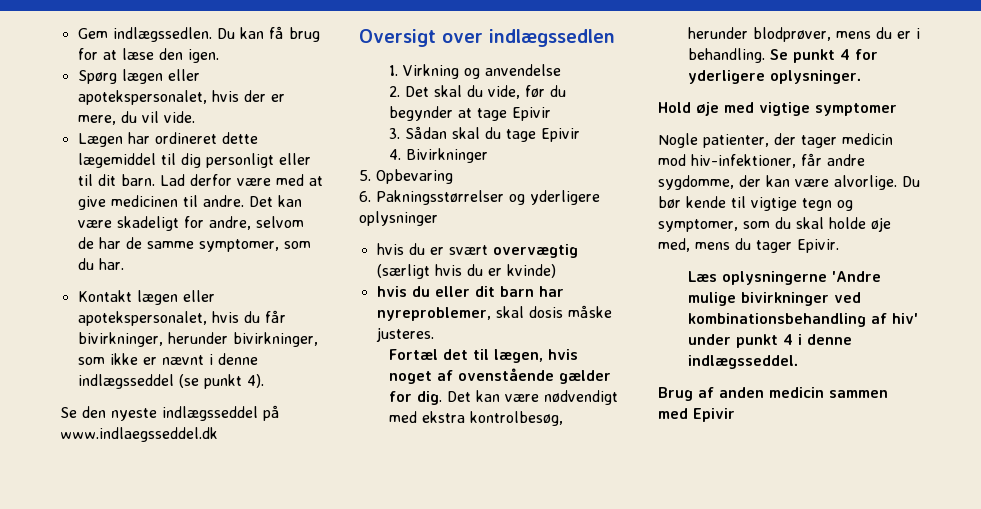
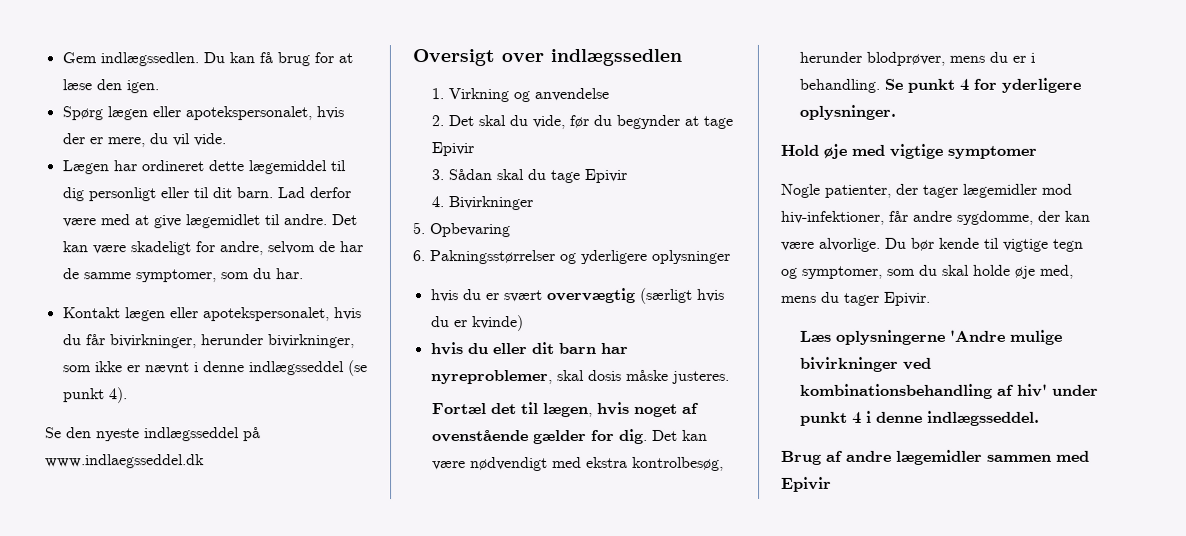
[110,195,178,207] medicinen -> [184,214,260,229] lægemidlet
[842,133,893,145] medicin -> [962,183,1037,198] lægemidler
[719,387,824,398] anden medicin -> [846,449,983,465] andre lægemidler

